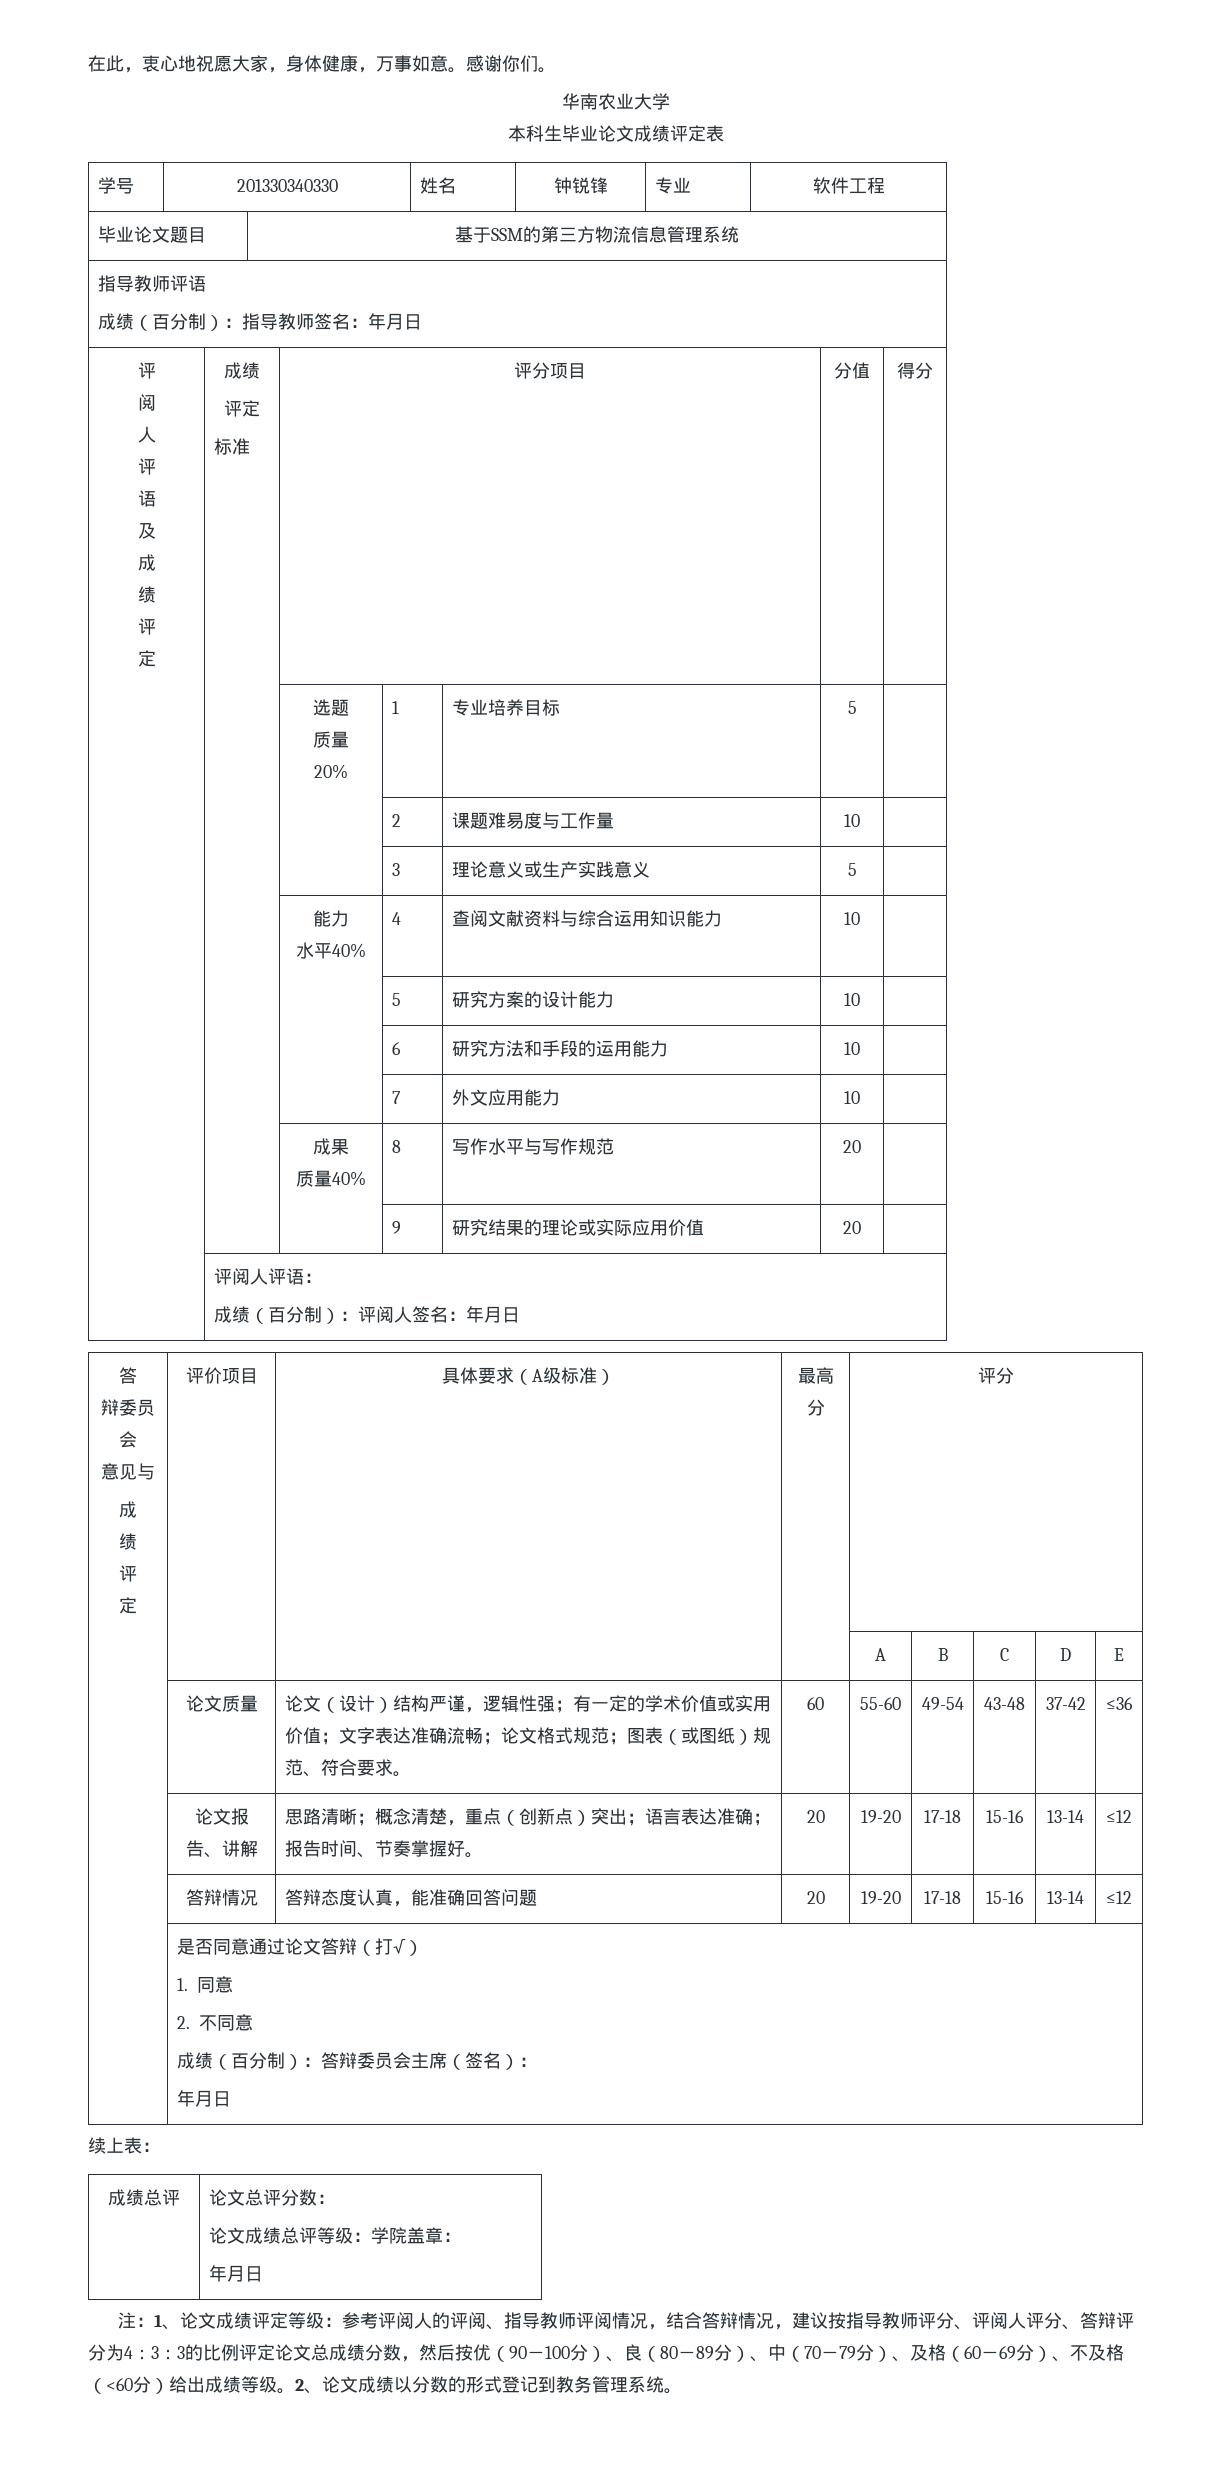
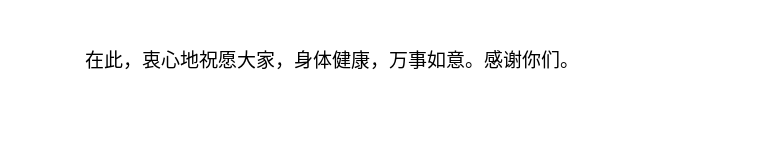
[561,93,670,110] [507,125,724,142] [97,177,134,194] [236,179,338,192] [419,177,456,194] [553,177,608,194] [654,177,691,194] [812,177,885,194] [97,226,206,243] [455,226,739,243] [97,275,206,292] [97,313,422,331] [137,362,156,379] [137,394,156,411] [137,426,156,443] [137,458,156,475] [137,490,156,507] [137,523,156,539] [137,554,156,571] [137,586,156,603] [137,618,156,635] [137,650,156,667] [224,362,260,379] [224,400,260,417] [213,438,250,455] [514,362,586,379] [834,362,870,379] [897,362,933,379] [313,699,349,716] [313,731,349,748] [314,764,348,779] [391,701,399,714] [451,699,560,716] [847,701,857,714] [391,814,401,827] [451,812,614,829] [844,814,860,827] [391,863,400,876] [451,861,650,878] [847,863,857,876] [313,910,349,927] [296,942,366,959] [391,912,401,925] [451,910,722,927] [844,912,860,925] [391,993,401,1006] [451,991,614,1008] [844,993,860,1006] [391,1042,401,1055] [451,1040,668,1057] [844,1042,860,1055] [391,1091,401,1104] [451,1089,560,1106] [844,1091,860,1104] [313,1138,349,1155] [296,1170,366,1187] [391,1140,401,1153] [451,1138,614,1155] [843,1140,861,1153] [391,1221,401,1234] [451,1219,704,1236] [843,1221,861,1234] [213,1268,322,1285] [213,1306,520,1324] [119,1367,137,1384] [101,1399,155,1416] [119,1431,137,1448] [101,1463,155,1480] [119,1501,137,1518] [119,1533,137,1550] [119,1565,137,1582] [119,1597,137,1614] [185,1367,258,1384] [442,1367,615,1385] [797,1367,834,1384] [806,1399,825,1416] [978,1367,1014,1384] [875,1648,886,1661] [937,1648,948,1661] [1000,1648,1009,1661] [1060,1648,1071,1661] [1114,1648,1124,1661] [185,1695,258,1712] [284,1695,771,1713] [284,1727,771,1745] [284,1759,411,1777] [807,1697,824,1710] [860,1697,901,1710] [921,1697,964,1710] [984,1697,1025,1710] [1045,1697,1086,1710] [1106,1697,1133,1710] [194,1808,249,1825] [185,1840,258,1858] [284,1808,771,1826] [284,1840,483,1858] [806,1810,825,1823] [860,1810,901,1823] [924,1810,961,1823] [986,1810,1024,1823] [1047,1810,1084,1823] [1106,1810,1132,1823] [185,1889,258,1906] [284,1889,537,1907] [806,1891,825,1904] [860,1891,901,1904] [924,1891,961,1904] [986,1891,1024,1904] [1047,1891,1084,1904] [1106,1891,1132,1904] [176,1938,423,1956] [176,1976,233,1993] [176,2014,253,2031] [176,2052,537,2070] [176,2090,231,2107] [88,2137,160,2154] [108,2189,180,2206] [208,2189,335,2206] [208,2227,461,2244] [208,2265,263,2282] [118,2312,1135,2330] [88,2344,1124,2362] [88,2376,682,2394] // 华南农业大学 // 本科生毕业论文成绩评定表 // 学号 | 201330340330 | 姓名 | 钟锐锋 | 专业 | 软件工程 // 毕业论文题目 | 基于SSM的第三方物流信息管理系统 // 指导教师评语 // 成绩（百分制）：指导教师签名：年月日 // 评 // 阅 // 人 // 评 // 语 // 及 // 成 // 绩 // 评 // 定 | 成绩 // 评定 // 标准 | 评分项目 | 分值 | 得分 // | | 选题 // 质量 // 20% | 1 | 专业培养目标 | 5 | // | | | 2 | 课题难易度与工作量 | 10 | // | | | 3 | 理论意义或生产实践意义 | 5 | // | | 能力 // 水平40% | 4 | 查阅文献资料与综合运用知识能力 | 10 | // | | | 5 | 研究方案的设计能力 | 10 | // | | | 6 | 研究方法和手段的运用能力 | 10 | // | | | 7 | 外文应用能力 | 10 | // | | 成果 // 质量40% | 8 | 写作水平与写作规范 | 20 | // | | | 9 | 研究结果的理论或实际应用价值 | 20 | // | 评阅人评语： // 成绩（百分制）：评阅人签名：年月日 // 答 // 辩委员会 // 意见与 // 成 // 绩 // 评 // 定 | 评价项目 | 具体要求（A级标准） | 最高分 | 评分 // | | | | A | B | C | D | E // | 论文质量 | 论文（设计）结构严谨，逻辑性强；有一定的学术价值或实用价值；文字表达准确流畅；论文格式规范；图表（或图纸）规范、符合要求。 | 60 | 55-60 | 49-54 | 43-48 | 37-42 | ≤36 // | 论文报告、讲解 | 思路清晰；概念清楚，重点（创新点）突出；语言表达准确；报告时间、节奏掌握好。 | 20 | 19-20 | 17-18 | 15-16 | 13-14 | ≤12 // | 答辩情况 | 答辩态度认真，能准确回答问题 | 20 | 19-20 | 17-18 | 15-16 | 13-14 | ≤12 // | 是否同意通过论文答辩（打√） // 1.同意 // 2.不同意 // 成绩（百分制）：答辩委员会主席（签名）： // 年月日 // 续上表： // 成绩总评 | 论文总评分数： // 论文成绩总评等级：学院盖章： // 年月日 // 注：1、论文成绩评定等级：参考评阅人的评阅、指导教师评阅情况，结合答辩情况，建议按指导教师评分、评阅人评分、答辩评分为4∶3∶3的比例评定论文总成绩分数，然后按优（90－100分）、良（80－89分）、中（70－79分）、及格（60－69分）、不及格（<60分）给出成绩等级。2、论文成绩以分数的形式登记到教务管理系统。 -> (579, 65) none

